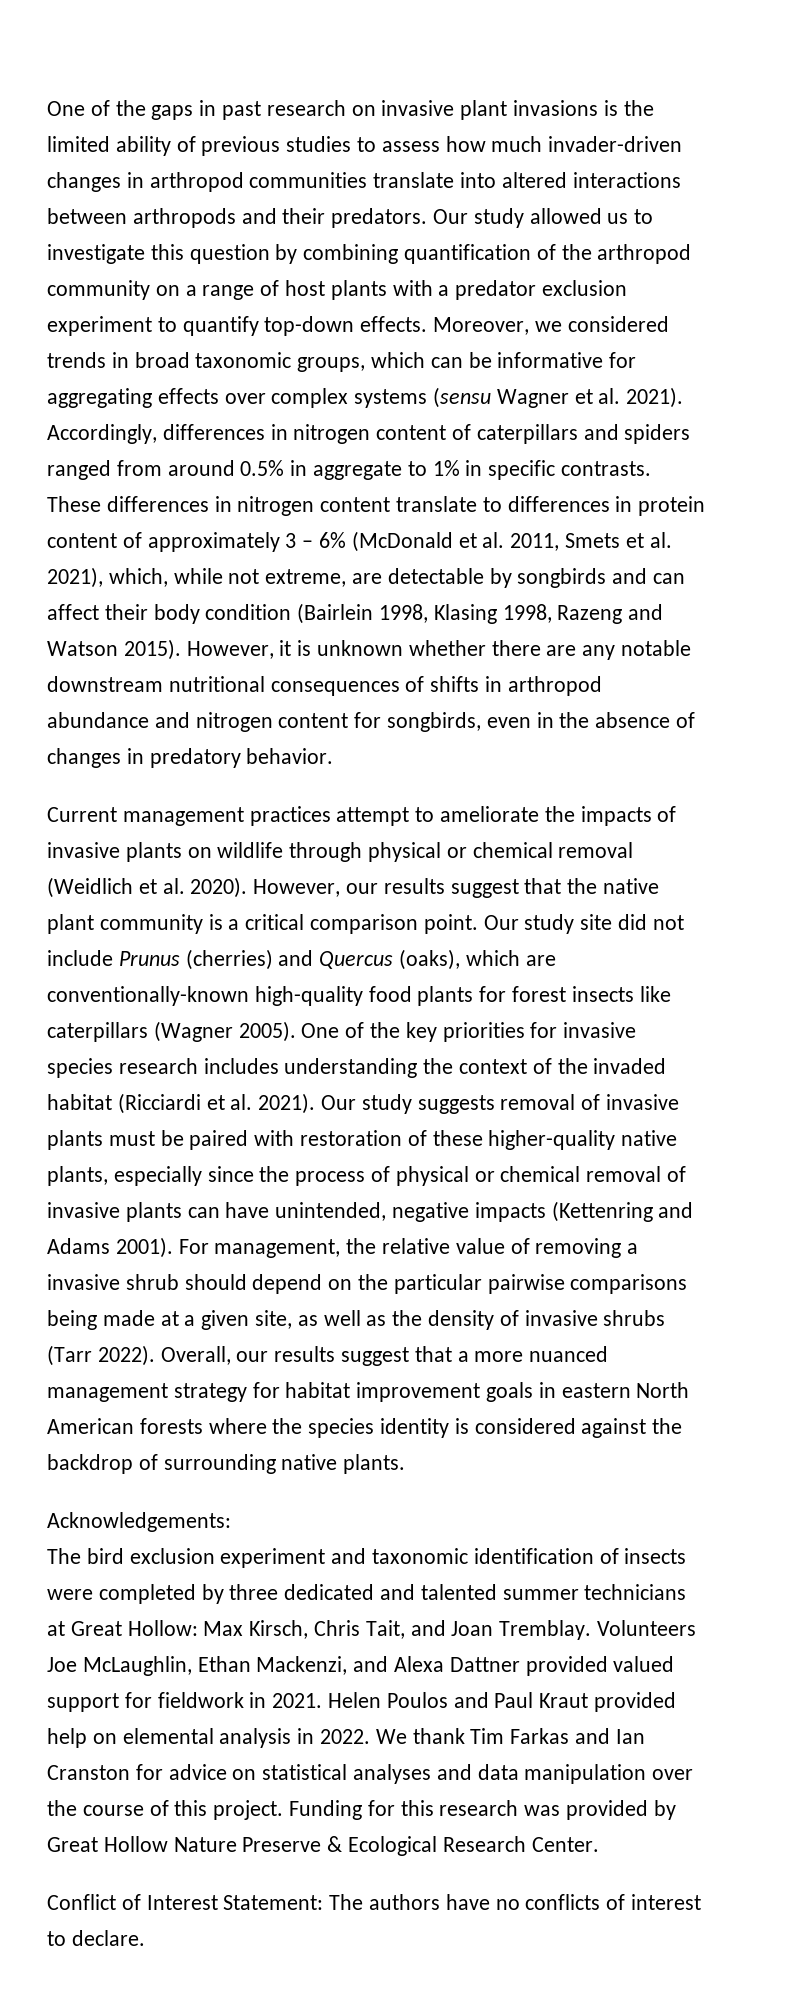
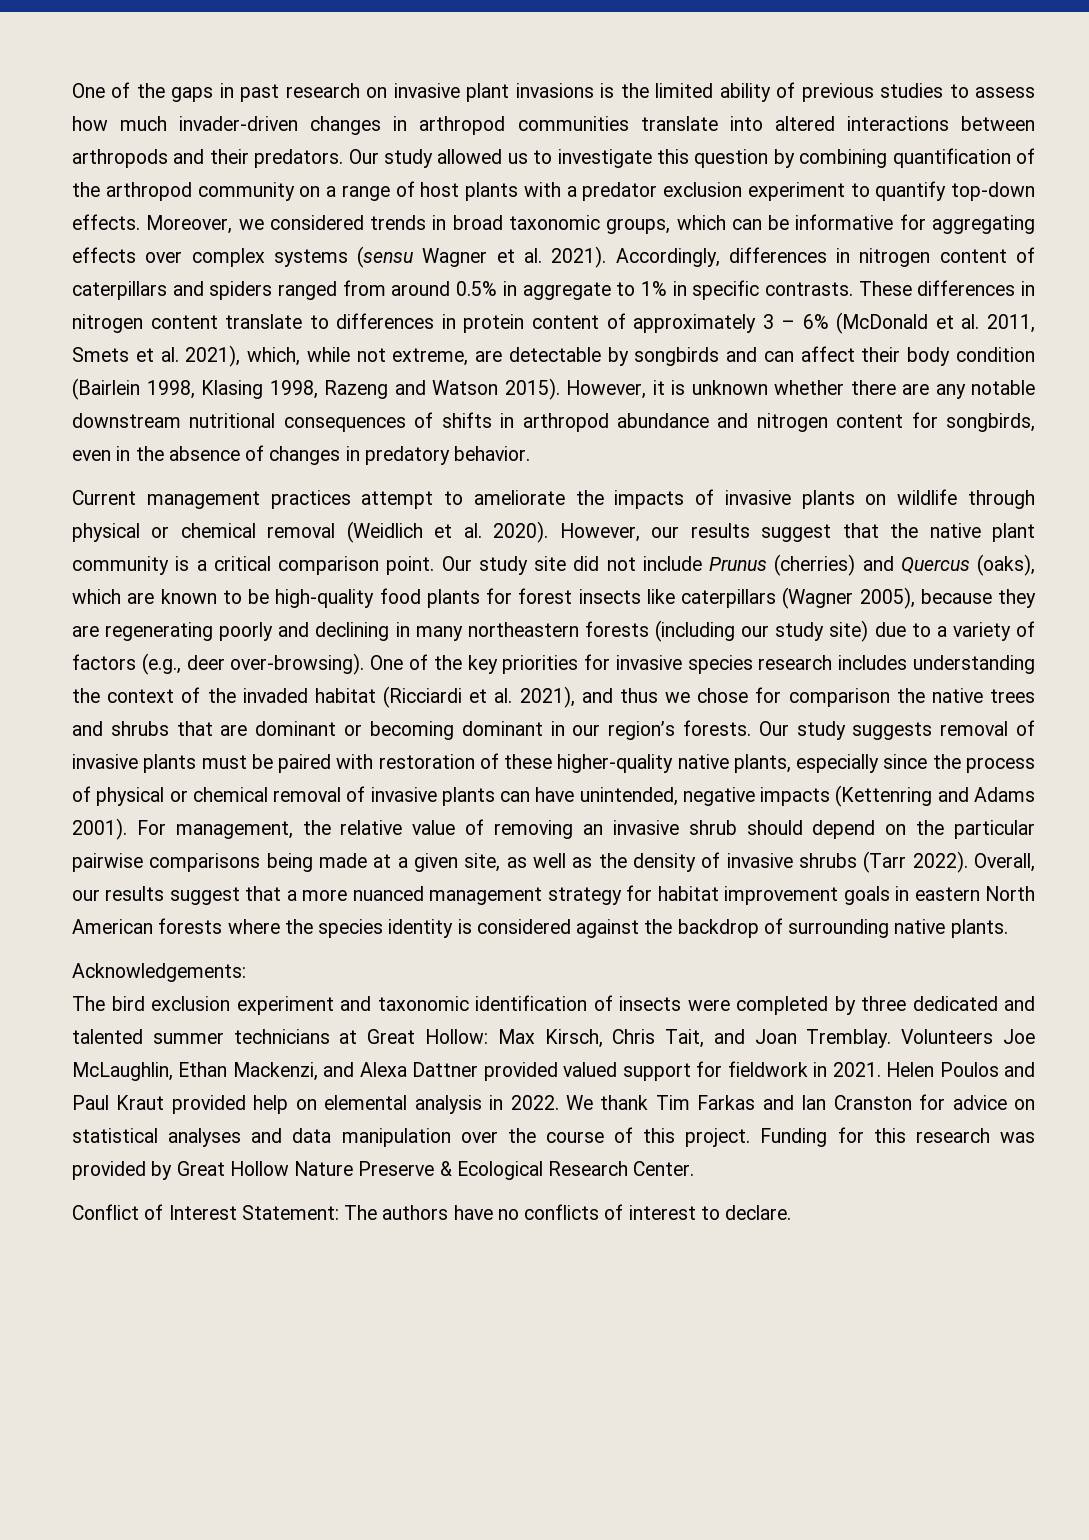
[47,986,249,1006] conventionally-known -> [160,589,269,604] known to be
[238,1021,296,1042] 2005). -> [859,587,1036,609] [72,620,1035,642] [72,653,365,675] 2005), because they are regenerating poorly and declining in many northeastern forests (including our study site) due to a variety of factors (e.g., deer over-browsing).
[258,1093,316,1114] 2021). -> [519,686,1035,708] [72,720,751,740] 2021), and thus we chose for comparison the native trees and shrubs that are dominant or becoming dominant in our region’s forests.
[627,1243,639,1254] a -> [582,824,603,835] an

